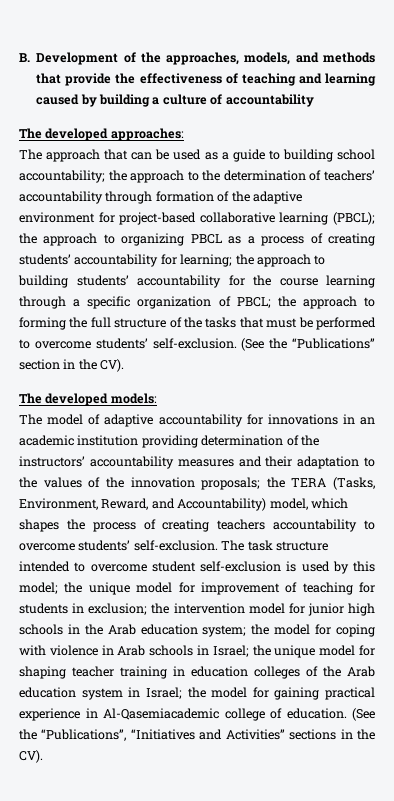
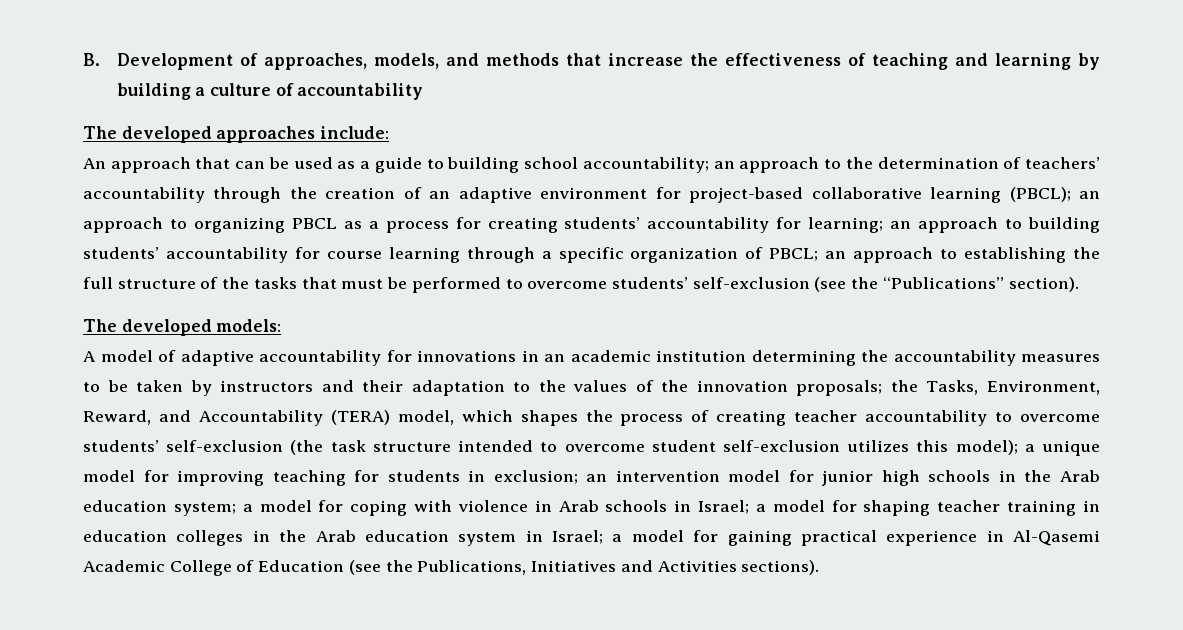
[140,52,161,63] the -> (258, 59) none
[65,73,112,86] provide -> [607,53,683,66] increase
[36,94,80,105] caused -> (1071, 61) none
[110,128,184,141] [19,149,42,160] approaches: // The -> [216,126,390,143] [83,158,106,169] approaches include: // An
[108,170,127,181] the -> [713,161,735,169] an
[155,191,250,202] formation of the -> [289,187,451,199] the creation of an
[19,233,37,244] the -> [1079,191,1100,199] an
[310,233,323,244] of -> [455,217,481,229] for
[235,254,254,265] the -> [890,221,912,229] an
[253,275,271,286] the -> (320, 253) none
[277,296,375,309] [19,317,66,330] the approach to forming -> [825,247,1067,263] an approach to establishing
[152,338,375,351] [19,359,125,372] self-exclusion. (See the “Publications” section in the CV). -> [692,277,1079,292] self-exclusion (see the “Publications” section).
[19,414,42,425] The -> [83,351,96,362] A
[141,435,319,448] [19,456,234,469] providing determination of the instructors’ accountability measures -> [751,350,1100,366] [83,380,314,396] determining the accountability measures to be taken by instructors
[291,477,375,490] TERA (Tasks, -> [926,380,979,395] Tasks,
[177,498,267,511] Accountability) -> [198,410,390,426] Accountability (TERA)
[217,519,266,530] teachers -> [794,410,858,422] teacher
[133,540,245,551] self-exclusion. The -> [166,440,324,455] self-exclusion (the
[286,561,375,574] [19,582,298,595] is used by this model; the unique model for improvement of -> [847,440,1100,456] [83,470,265,486] utilizes this model); a unique model for improving
[151,603,170,614] the -> [586,474,608,482] an
[251,624,270,635] the -> [242,504,253,512] a
[252,645,316,658] the unique -> [755,504,766,512] a
[306,666,318,677] of -> [252,530,270,542] in
[187,687,206,698] the -> [612,534,623,542] a
[103,708,375,721] [19,729,375,741] [19,750,43,763] Al-Qasemiacademic college of education. (See the “Publications”, “Initiatives and Activities” sections in the CV). -> [1013,530,1100,546] [83,560,820,576] Al-Qasemi Academic College of Education (see the Publications, Initiatives and Activities sections).

